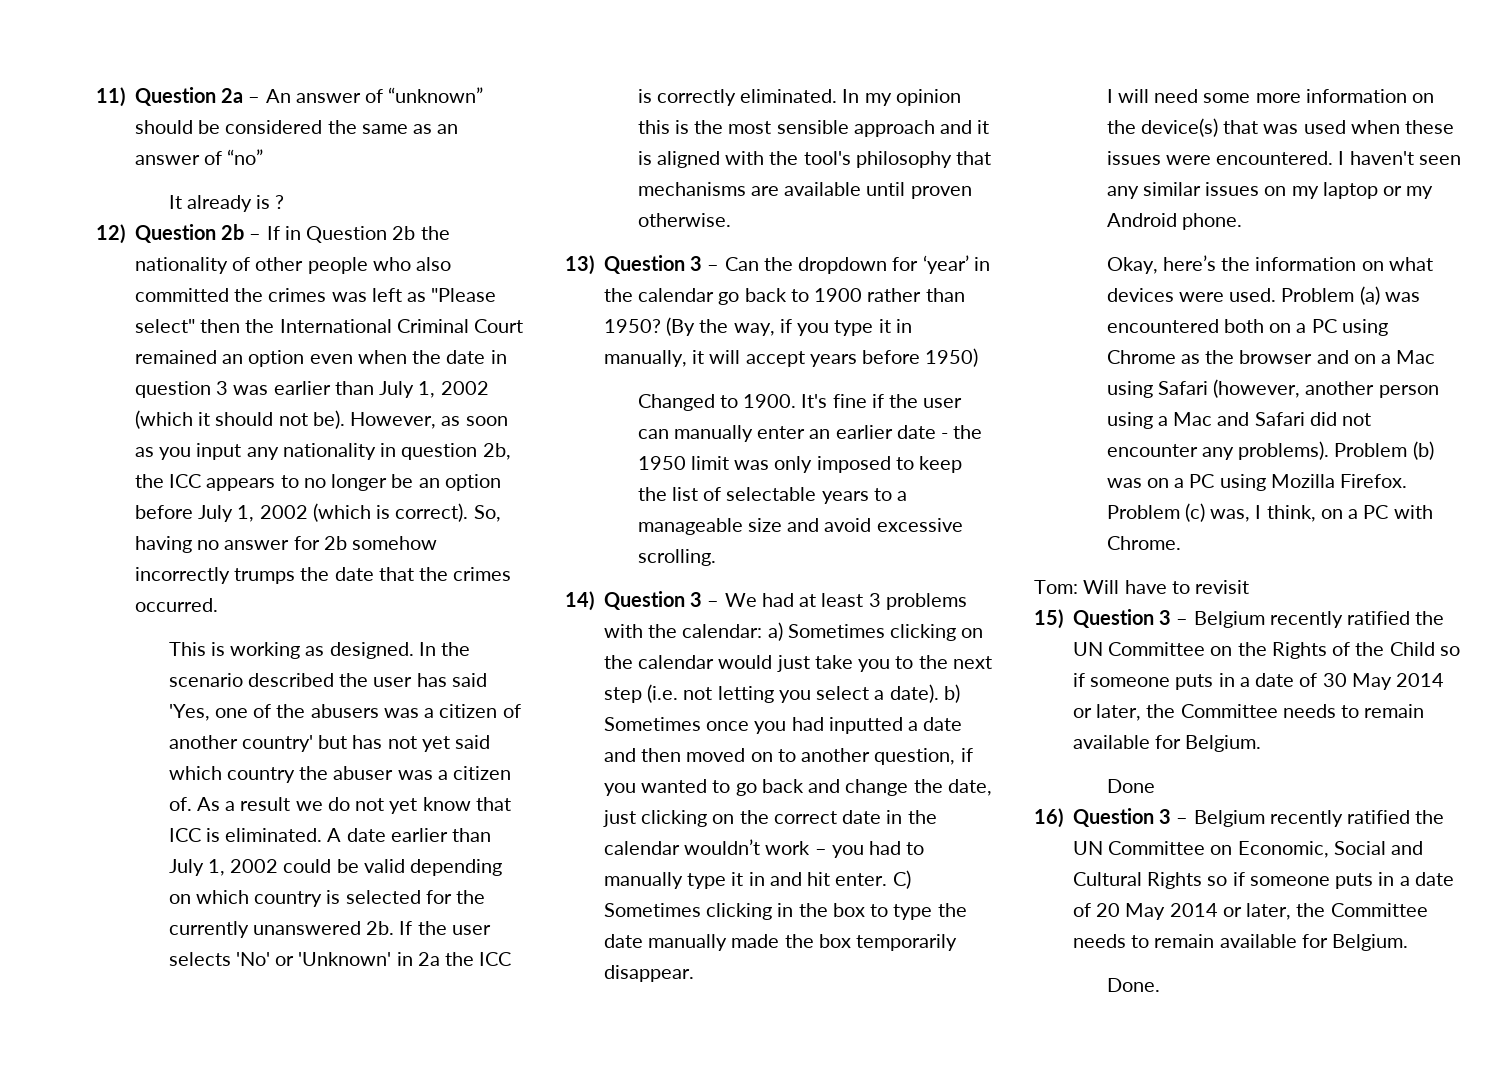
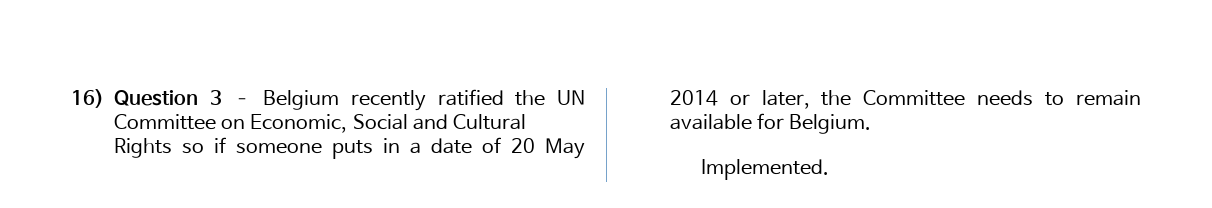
[96,87,484,107] [134,120,459,134] [134,149,264,165] [168,195,285,212] [96,224,450,244] [134,257,452,274] [134,288,497,302] [134,319,524,333] [134,350,507,367] [134,381,489,398] [134,410,508,429] [134,443,511,460] [134,474,501,491] [134,503,501,522] [134,536,438,553] [134,567,512,584] [134,598,218,612] [168,642,471,659] [168,673,487,687] [168,704,521,721] [168,735,491,752] [168,766,512,783] [168,797,511,814] [168,828,492,842] [168,859,503,876] [168,890,486,907] [168,921,491,938] [168,952,512,966] [637,89,961,106] [637,120,990,137] [637,151,992,168] [637,182,972,199] [637,213,731,227] [565,255,990,275] [603,288,965,305] [603,317,912,336] [603,348,979,367] [637,394,963,411] [637,425,983,442] [637,456,963,473] [637,487,908,504] [637,518,963,535] [637,549,716,566] [565,591,967,611] [603,622,984,641] [603,655,992,672] [603,684,960,703] [603,717,963,734] [603,748,973,765] [603,779,992,796] [602,810,937,827] [603,839,925,858] [603,870,911,889] [603,903,967,920] [603,934,958,951] [603,965,694,982] [1106,89,1435,103] [1106,118,1455,137] [1106,151,1461,165] [1106,182,1434,199] [1106,213,1242,230] [1106,255,1433,274] [1106,286,1420,305] [1106,319,1388,336] [1106,350,1436,364] [1106,379,1439,398] [1106,412,1372,429] [1106,441,1434,460] [1106,474,1408,491] [1106,503,1433,522] [1106,536,1181,550] [1034,580,1250,594] [1034,609,1445,629] [1072,642,1460,659] [1072,673,1445,690] [1072,704,1425,721] [1072,735,1262,752] [1106,779,1155,793] 11) Question 2a – An answer of “unknown” should be considered the same as an answer of “no” // It already is ? // 12) Question 2b – If in Question 2b the nationality of other people who also committed the crimes was left as "Please select" then the International Criminal Court remained an option even when the date in question 3 was earlier than July 1, 2002 (which it should not be). However, as soon as you input any nationality in question 2b, the ICC appears to no longer be an option before July 1, 2002 (which is correct). So, having no answer for 2b somehow incorrectly trumps the date that the crimes occurred. // This is working as designed. In the scenario described the user has said 'Yes, one of the abusers was a citizen of another country' but has not yet said which country the abuser was a citizen of. As a result we do not yet know that ICC is eliminated. A date earlier than July 1, 2002 could be valid depending on which country is selected for the currently unanswered 2b. If the user selects 'No' or 'Unknown' in 2a the ICC is correctly eliminated. In my opinion this is the most sensible approach and it is aligned with the tool's philosophy that mechanisms are available until proven otherwise. // 13) Question 3 – Can the dropdown for ‘year’ in the calendar go back to 1900 rather than 1950? (By the way, if you type it in manually, it will accept years before 1950) // Changed to 1900. It's fine if the user can manually enter an earlier date - the 1950 limit was only imposed to keep the list of selectable years to a manageable size and avoid excessive scrolling. // 14) Question 3 – We had at least 3 problems with the calendar: a) Sometimes clicking on the calendar would just take you to the next step (i.e. not letting you select a date). b) Sometimes once you had inputted a date and then moved on to another question, if you wanted to go back and change the date, just clicking on the correct date in the calendar wouldn’t work – you had to manually type it in and hit enter. C) Sometimes clicking in the box to type the date manually made the box temporarily disappear. // I will need some more information on the device(s) that was used when these issues were encountered. I haven't seen any similar issues on my laptop or my Android phone. // Okay, here’s the information on what devices were used. Problem (a) was encountered both on a PC using Chrome as the browser and on a Mac using Safari (however, another person using a Mac and Safari did not encounter any problems). Problem (b) was on a PC using Mozilla Firefox. Problem (c) was, I think, on a PC with Chrome. // Tom: Will have to revisit // 15) Question 3 – Belgium recently ratified the UN Committee on the Rights of the Child so if someone puts in a date of 30 May 2014 or later, the Committee needs to remain available for Belgium. // Done // -> (71, 98) none
[1106,978,1160,992] Done. -> [701,159,830,180] Implemented.

